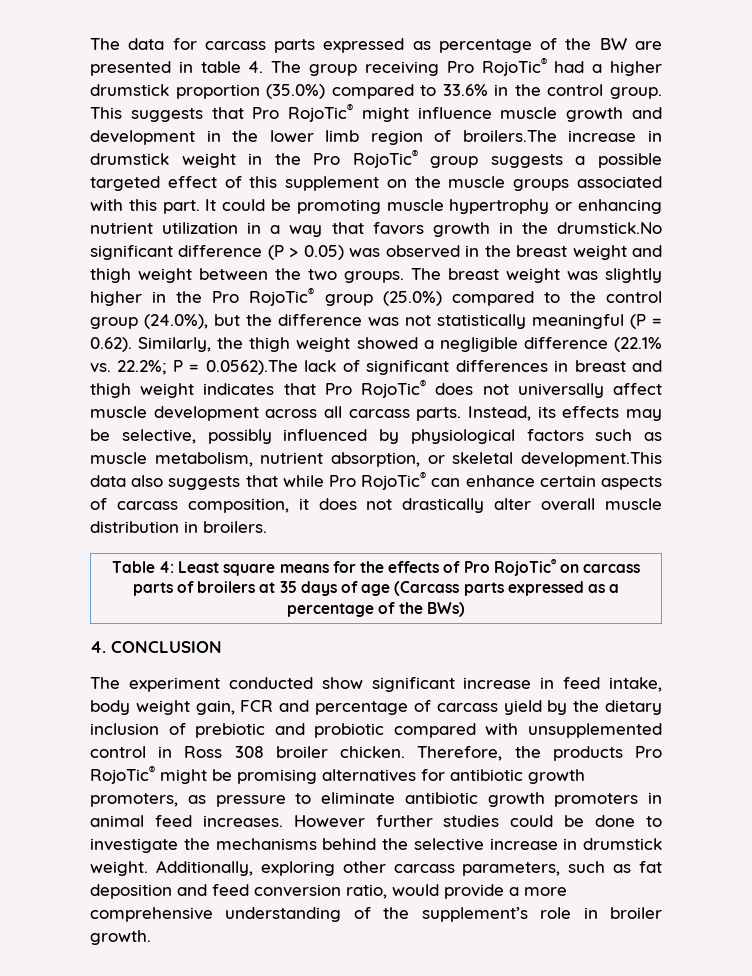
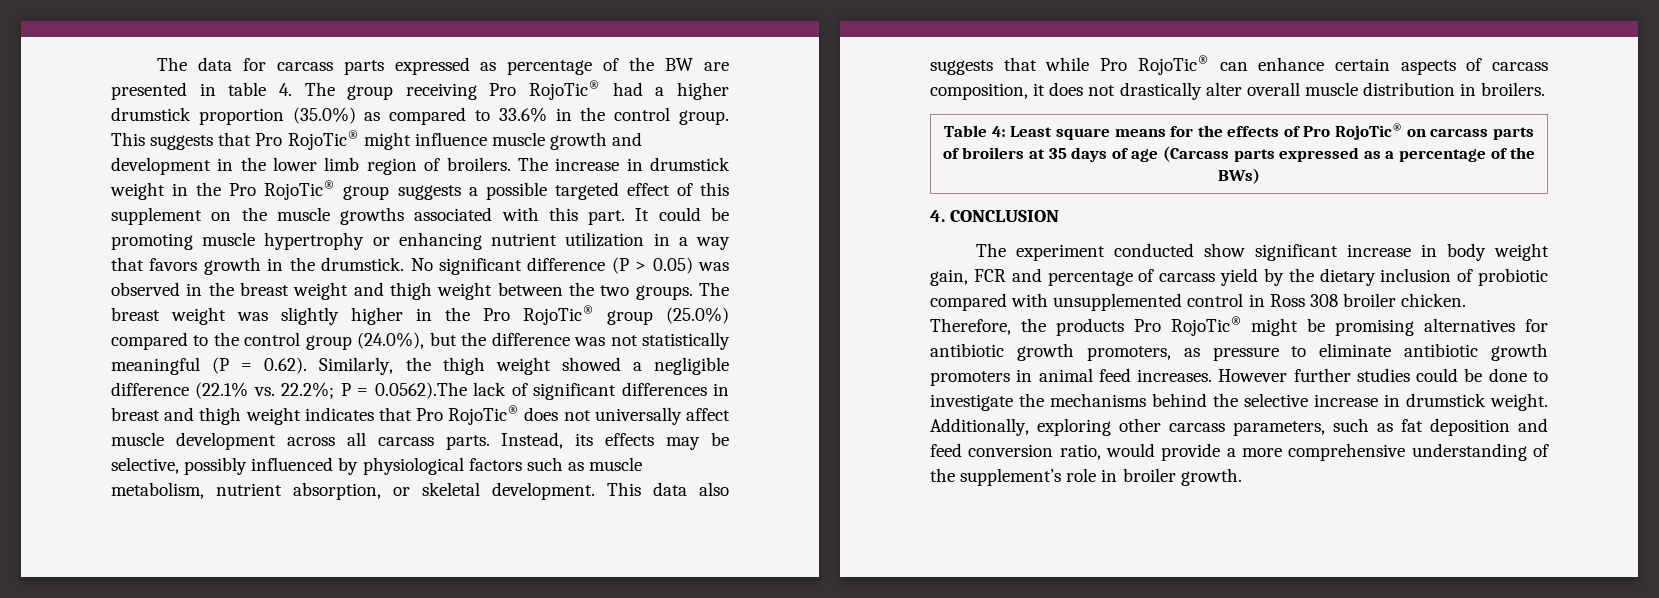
(326, 91) none -> [364,112,381,121] as
[462,130,557,142] broilers.The -> [446,157,548,171] broilers. The
[513,179,570,191] groups -> [340,207,405,225] growths
[557,222,663,234] drumstick.No -> [321,257,433,271] drumstick. No
[521,452,662,467] development.This -> [492,482,641,500] development. This
[563,677,662,692] feed intake, -> (1437, 250) none
[195,723,305,738] prebiotic and -> (1474, 275) none

